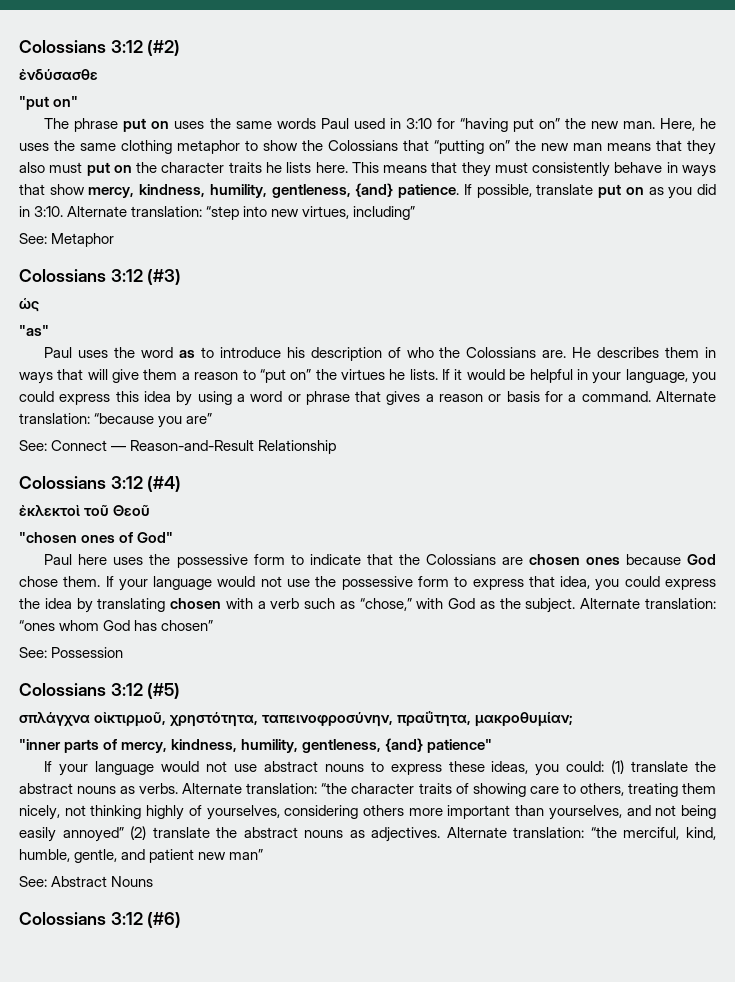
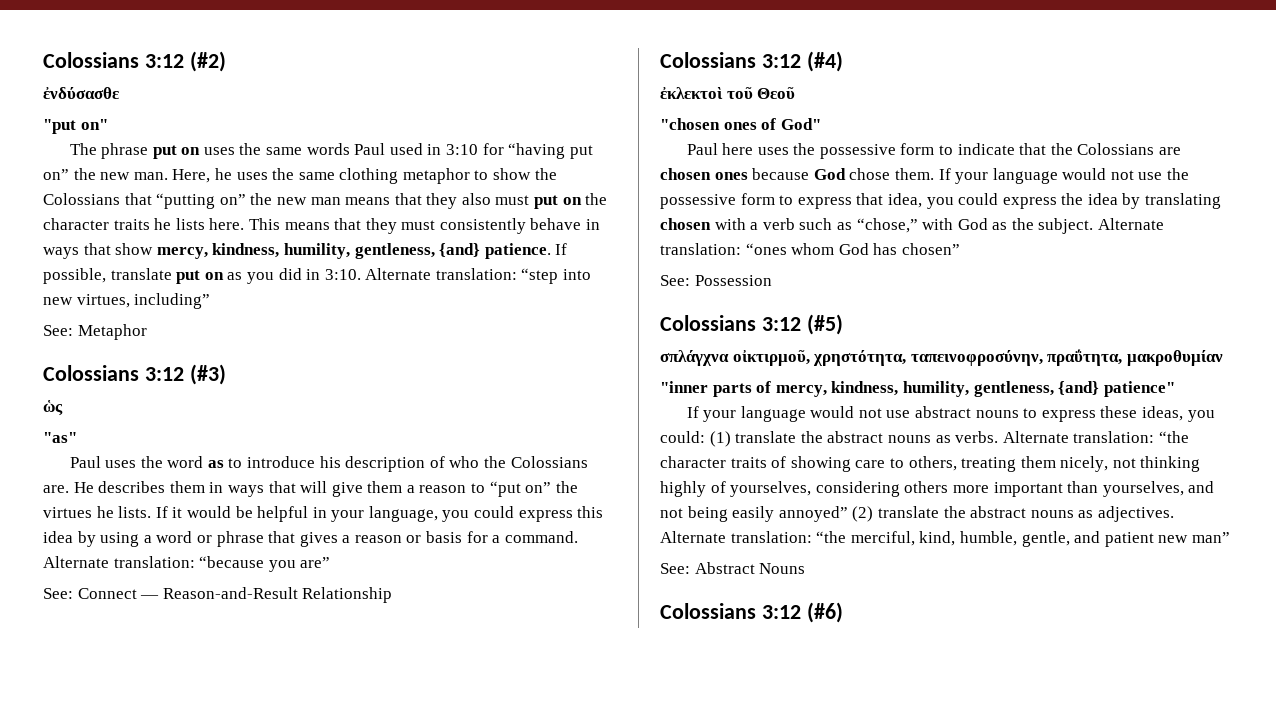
[475,712,574,727] μακροθυμίαν; -> [1126,350,1223,366] μακροθυμίαν

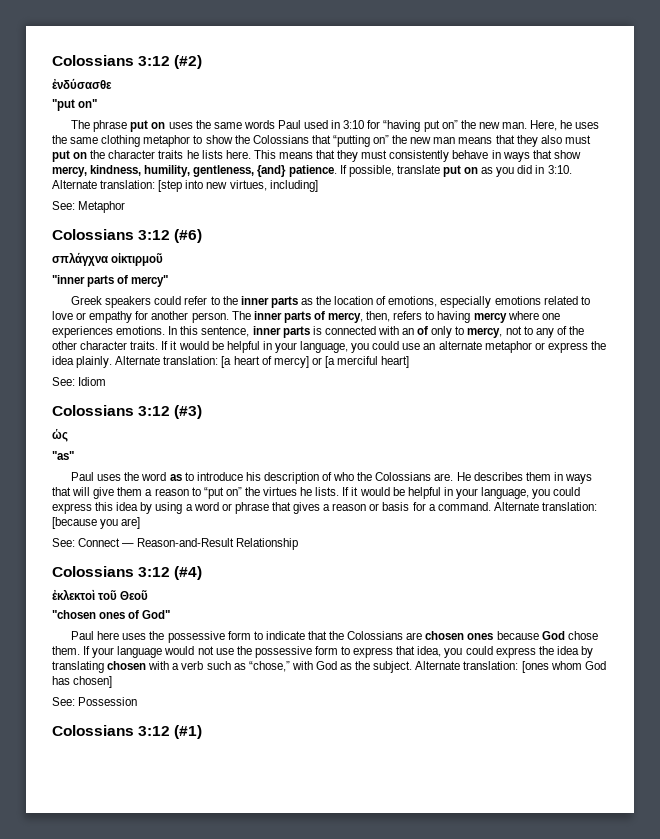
[521,268,559,284] “step -> [158,180,183,192] [step
[134,293,211,309] including” -> [269,180,318,192] including]
(147, 332) none -> [52,229,203,243] [52,252,164,266] [52,275,169,287] [71,296,590,308] [52,311,560,323] [52,326,584,338] [52,341,606,353] [52,356,410,368] [52,377,107,386] // Colossians 3:12 (#6) // σπλάγχνα οἰκτιρμοῦ // "inner parts of mercy" // Greek speakers could refer to the inner parts as the location of emotions, especially emotions related to love or empathy for another person. The inner parts of mercy, then, refers to having mercy where one experiences emotions. In this sentence, inner parts is connected with an of only to mercy, not to any of the other character traits. If it would be helpful in your language, you could use an alternate metaphor or express the idea plainly. Alternate translation: [a heart of mercy] or [a merciful heart] // See: Idiom
[199,556,331,572] “because you are” -> [52,517,141,529] [because you are]
[745,243,787,255] “ones -> [521,661,549,673] [ones
[901,243,960,255] chosen” -> [73,676,113,688] chosen]
[806,314,843,335] [660,349,1223,366] [660,381,1175,397] [686,406,1215,422] [660,431,1189,447] [660,456,1201,472] [660,481,1215,497] [660,506,1174,522] [660,531,1230,547] [660,562,806,574] [660,602,843,623] (#5) // σπλάγχνα οἰκτιρμοῦ, χρηστότητα, ταπεινοφροσύνην, πραΰτητα, μακροθυμίαν // "inner parts of mercy, kindness, humility, gentleness, {and} patience" // If your language would not use abstract nouns to express these ideas, you could: (1) translate the abstract nouns as verbs. Alternate translation: “the character traits of showing care to others, treating them nicely, not thinking highly of yourselves, considering others more important than yourselves, and not being easily annoyed” (2) translate the abstract nouns as adjectives. Alternate translation: “the merciful, kind, humble, gentle, and patient new man” // See: Abstract Nouns // Colossians 3:12 (#6) -> [174,725,203,739] (#1)

